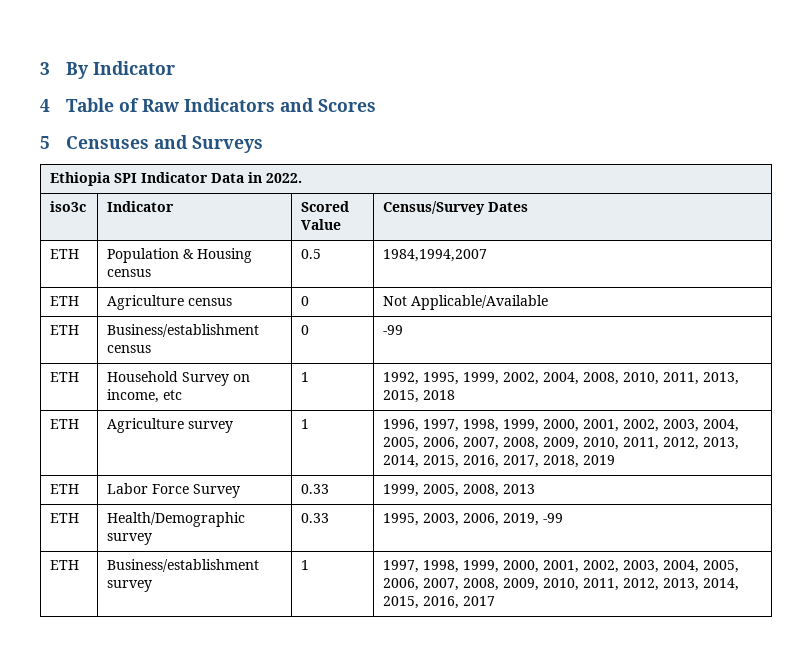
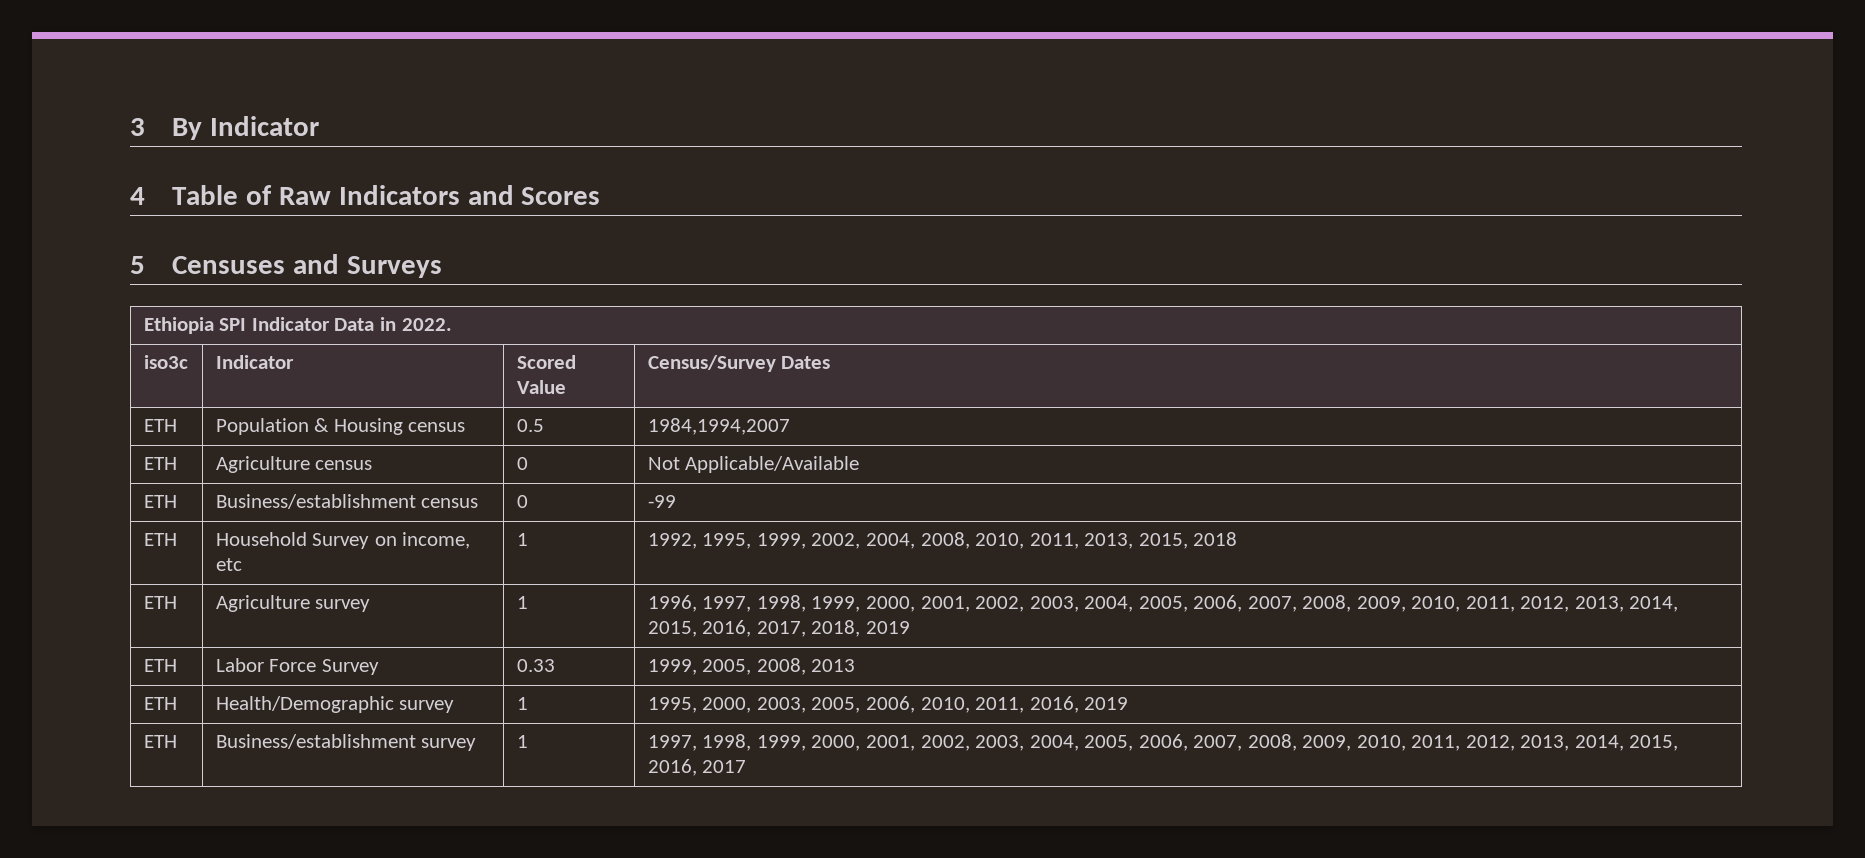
[301,513,330,523] [383,513,564,526] 0.33 | 1995, 2003, 2006, 2019, -99 -> [516,697,528,710] [647,696,1129,713] 1 | 1995, 2000, 2003, 2005, 2006, 2010, 2011, 2016, 2019

